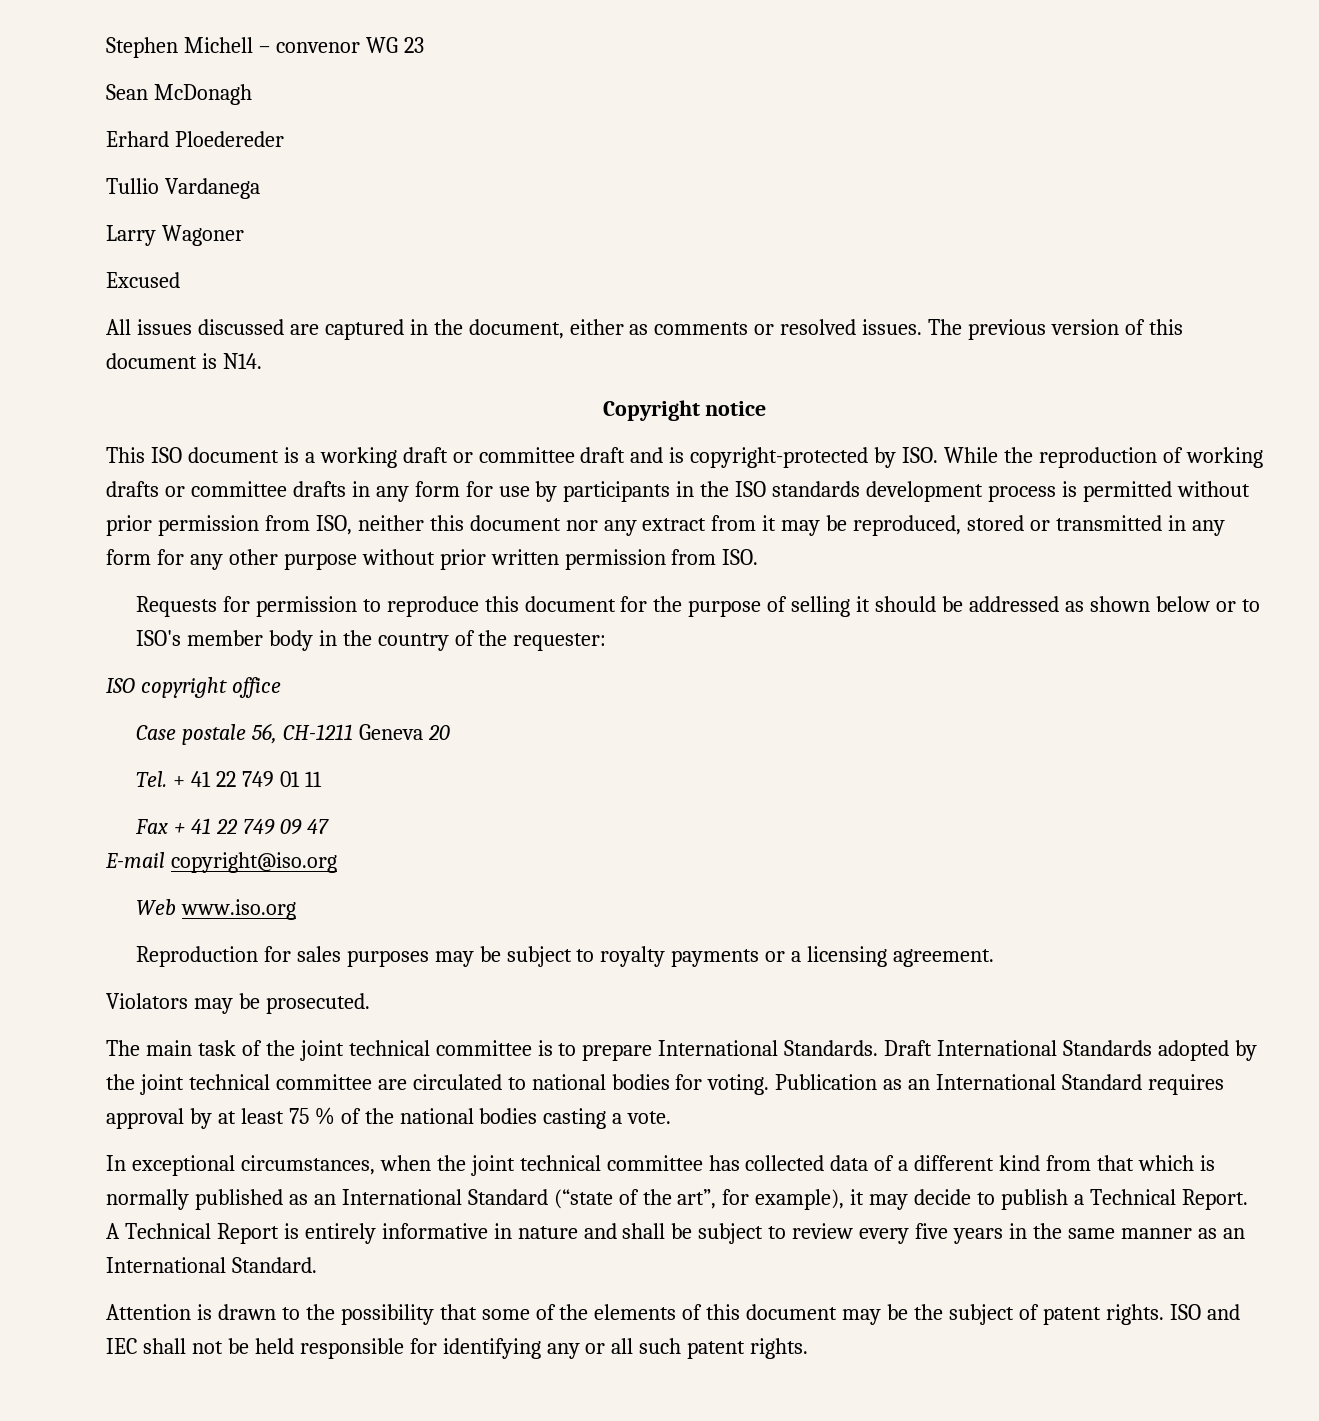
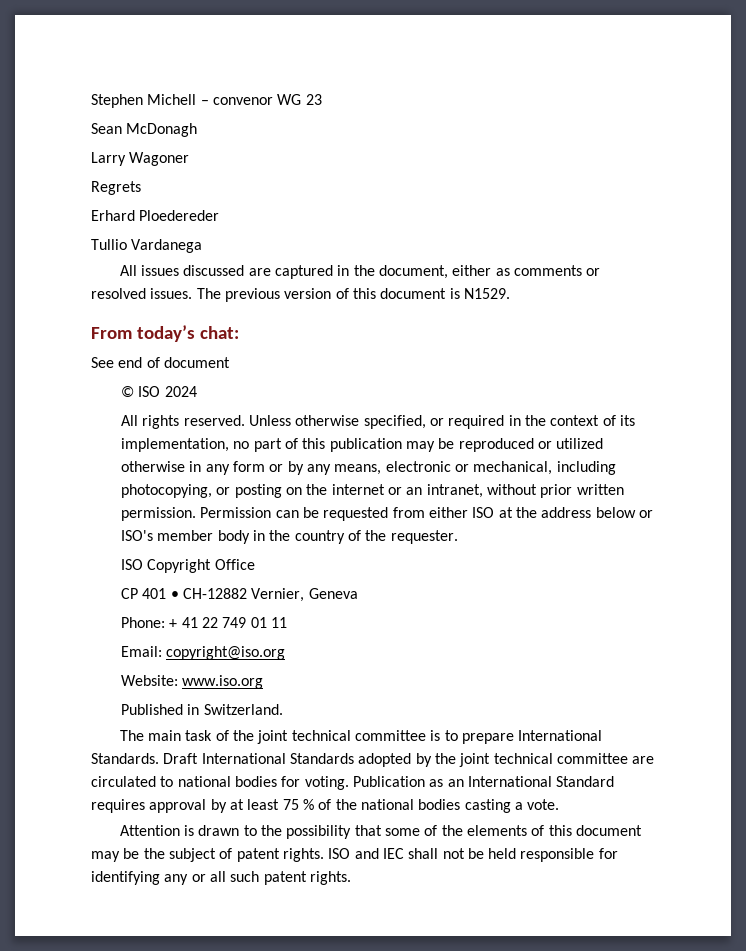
(252, 94) none -> [91,152,190,166] [91,181,141,195] // Larry Wagoner // Regrets
[106,225,244,246] [106,272,180,288] // Larry Wagoner // Excused -> (203, 246) none
[222,353,262,369] [602,400,767,421] [106,447,1263,468] [106,481,1250,502] [106,515,1225,536] [106,549,759,570] [135,596,1150,617] N14. // Copyright notice // This ISO document is a working draft or committee draft and is copyright-protected by ISO. While the reproduction of working drafts or committee drafts in any form for use by participants in the ISO standards development process is permitted without prior permission from ISO, neither this document nor any extract from it may be reproduced, stored or transmitted in any form for any other purpose without prior written permission from ISO. // Requests for permission to reproduce this document for the purpose of selling it should be addressed as shown -> [463,288,510,299] [91,325,239,342] [91,357,230,368] [121,386,197,397] [121,415,636,429] [121,438,604,452] [121,461,616,475] [121,484,624,498] [121,507,592,521] N1529. // From today’s chat: // See end of document // © ISO 2024 // All rights reserved. Unless otherwise specified, or required in the context of its implementation, no part of this publication may be reproduced or utilized otherwise in any form or by any means, electronic or mechanical, including photocopying, or posting on the internet or an intranet, without prior written permission. Permission can be requested from either ISO at the address
[1241,599,1260,612] to -> (654, 514) none
[513,633,607,651] [106,677,281,698] [135,723,353,745] requester: // ISO copyright office // Case postale 56, CH-1211 -> [390,530,458,544] [121,559,255,573] [121,588,305,602] requester. // ISO Copyright Office // CP 401 • CH-12882 Vernier,
[427,725,450,740] [135,771,167,787] 20 // Tel. -> [121,617,166,628] // Phone:
[134,818,329,835] [105,852,165,868] Fax + 41 22 749 09 47 // E-mail -> [121,646,163,657] Email:
[135,899,176,915] Web -> [121,675,179,686] Website:
[135,946,995,967] [106,993,370,1014] Reproduction for sales purposes may be subject to royalty payments or a licensing agreement. // Violators may be prosecuted. -> [121,704,283,715] Published in Switzerland.
[106,1155,1215,1176] [106,1189,1248,1210] [106,1223,1245,1244] [106,1257,317,1273] // In exceptional circumstances, when the joint technical committee has collected data of a different kind from that which is normally published as an International Standard (“state of the art”, for example), it may decide to publish a Technical Report. A Technical Report is entirely informative in nature and shall be subject to review every five years in the same manner as an International Standard. -> (560, 804) none

